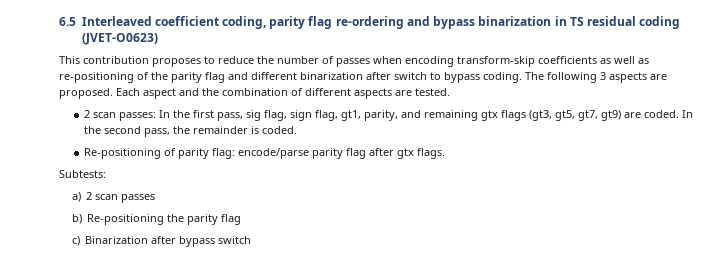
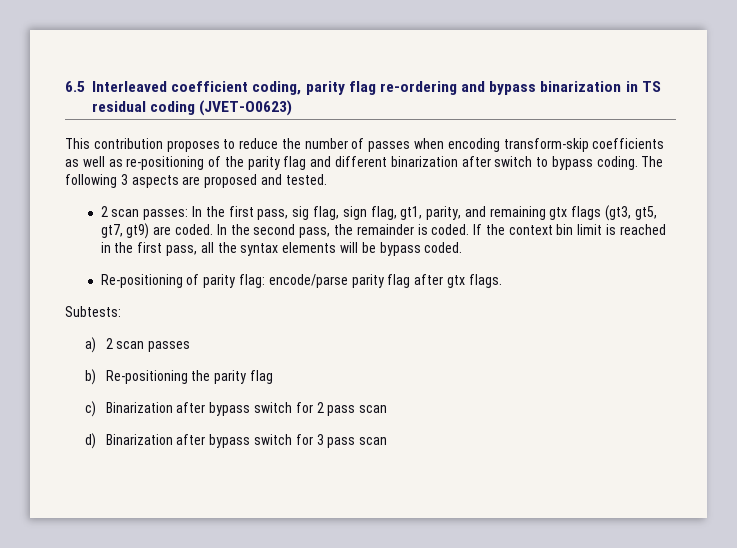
[59,88,412,99] proposed. Each aspect and the combination of different aspects are -> [204,174,282,188] proposed and
(297, 130) none -> [473,224,666,235] [100,242,463,256] If the context bin limit is reached in the first pass, all the syntax elements will be bypass coded.
(252, 240) none -> [295,402,388,416] [85,433,388,449] for 2 pass scan // d) Binarization after bypass switch for 3 pass scan

